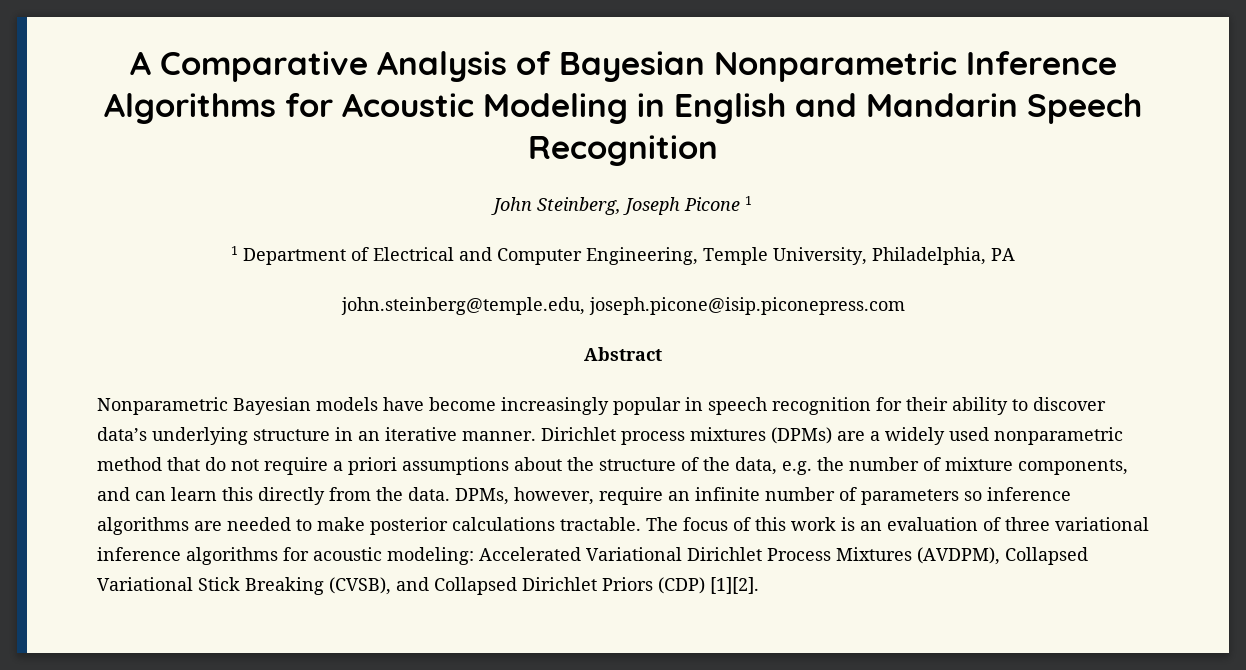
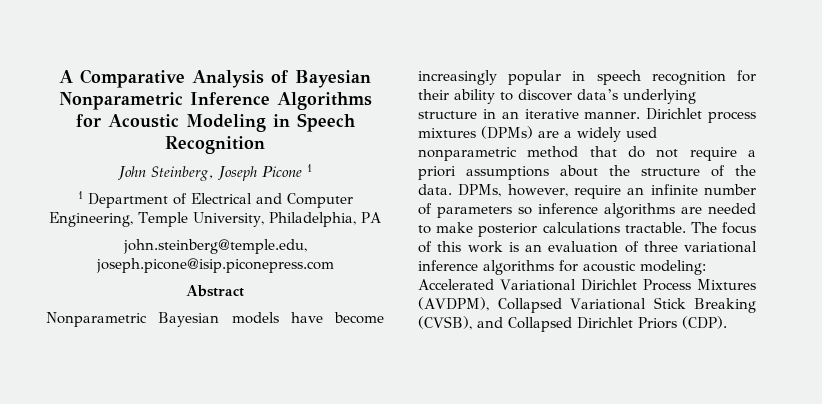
[674,93,1018,124] English and Mandarin -> (290, 120) none
[735,457,1128,475] [97,487,403,505] data, e.g. the number of mixture components, and can learn this directly from the -> (756, 170) none
[658,577,759,594] (CDP) [1][2]. -> [682,316,727,329] (CDP).

